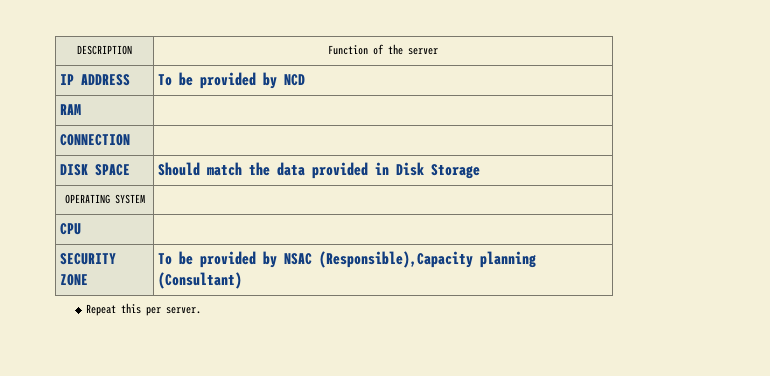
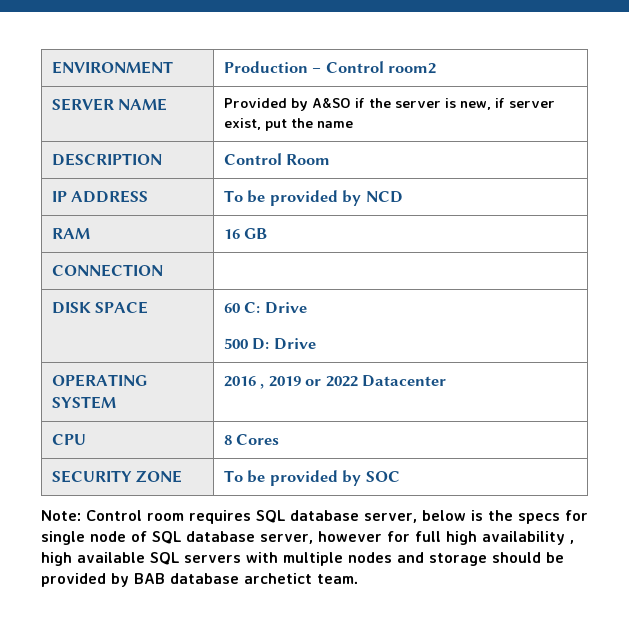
[77,45,132,55] [328,44,439,55] DESCRIPTION | Function of the server -> [51,61,173,74] [223,61,437,74] [51,98,168,111] [223,97,555,111] [223,118,353,131] [51,153,162,166] [223,153,331,165] ENVIRONMENT | Production – Control room2 // SERVER NAME | Provided by A&SO if the server is new, if server exist, put the name // DESCRIPTION | Control Room
(81, 109) none -> [223,228,268,239] 16 GB
[157,162,480,179] [64,194,145,204] Should match the data provided in Disk Storage // OPERATING SYSTEM | -> [223,302,307,314] [223,338,316,350] [51,374,147,387] [51,396,116,409] [223,375,447,389] 60 C: Drive // 500 D: Drive // OPERATING SYSTEM | 2016 , 2019 or 2022 Datacenter
(81, 229) none -> [223,434,280,445] 8 Cores
[283,251,536,268] [157,272,242,289] [86,303,202,316] NSAC (Responsible),Capacity planning (Consultant) // Repeat this per server. -> [365,471,400,482] [41,510,588,524] [41,531,574,545] [41,552,564,566] [41,573,358,587] SOC // Note: Control room requires SQL database server, below is the specs for single node of SQL database server, however for full high availability , high available SQL servers with multiple nodes and storage should be provided by BAB database archetict team.

